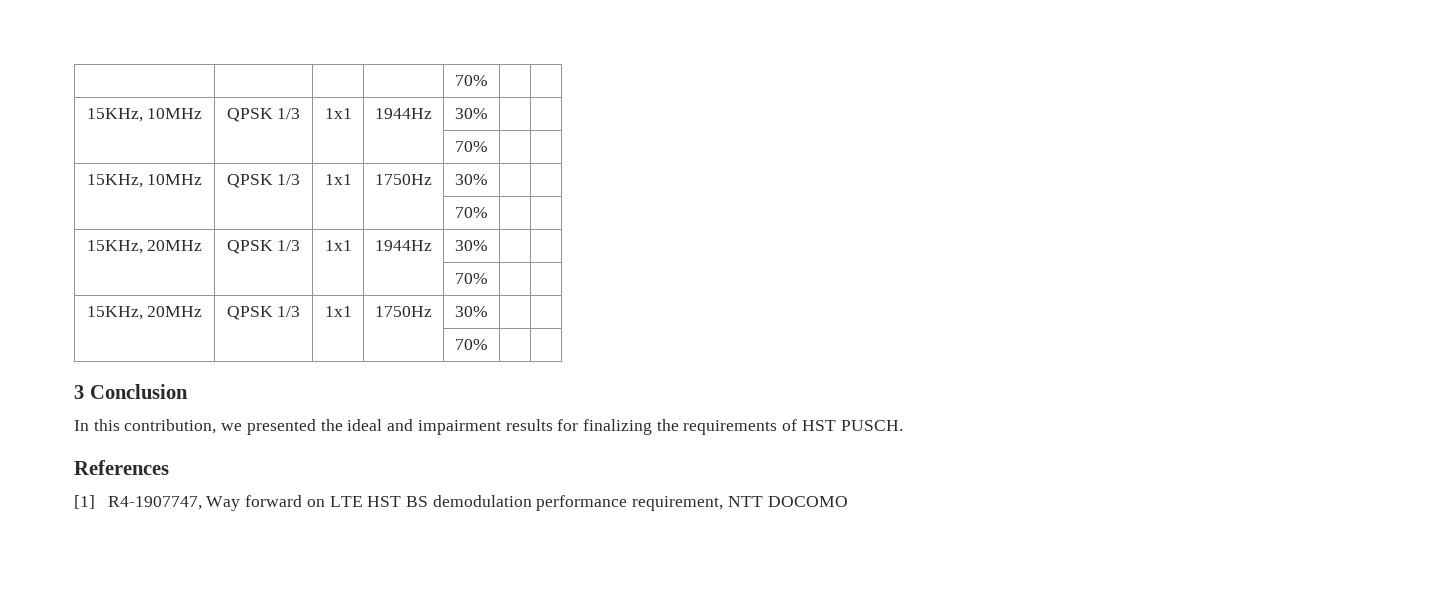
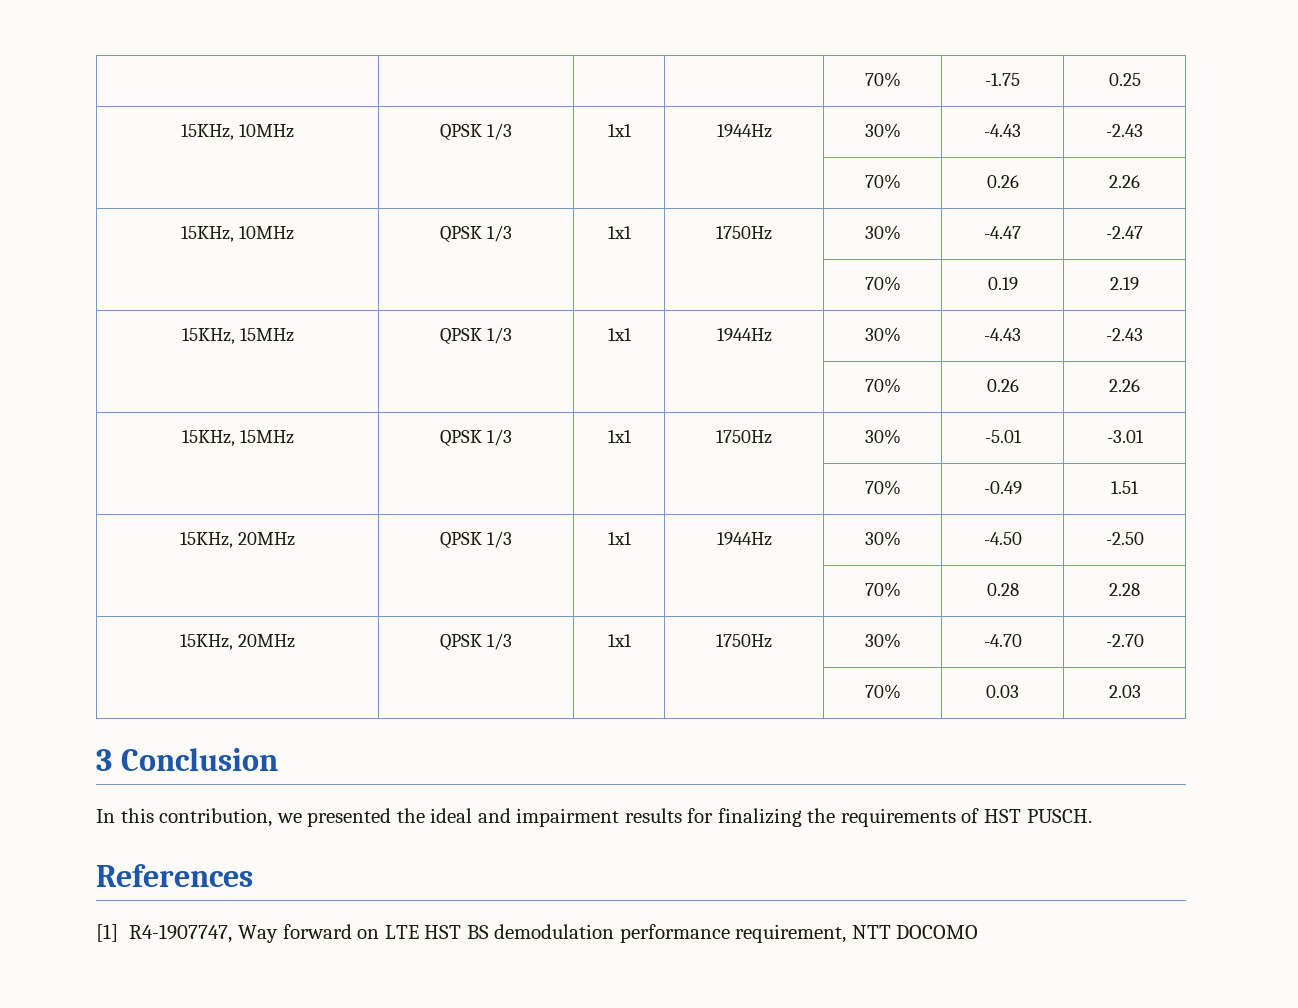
[455,75,488,86] | | | | 70% | | -> [864,72,901,87] [985,73,1020,86] [1108,73,1141,86] | | | | 70% | -1.75 | 0.25
[455,141,488,152] | // | | | | 70% | | -> [984,124,1021,137] [1106,124,1143,137] [864,174,901,189] [986,175,1019,188] [1109,175,1140,188] -4.43 | -2.43 // | | | | 70% | 0.26 | 2.26
[455,207,488,218] | // | | | | 70% | | -> [984,226,1021,239] [1106,226,1143,239] [864,276,901,291] [987,277,1018,290] [1110,277,1139,290] [181,328,294,344] [440,327,512,345] [607,328,632,341] [716,328,772,342] [864,327,901,342] [984,328,1021,341] [1106,328,1143,341] [864,378,901,393] [986,379,1019,392] [1109,379,1140,392] [181,430,294,446] [440,429,512,447] [607,430,632,443] [716,430,772,444] [864,429,901,444] [984,430,1022,443] [1106,430,1144,443] [864,480,901,495] [983,481,1022,494] [1111,481,1139,494] -4.47 | -2.47 // | | | | 70% | 0.19 | 2.19 // 15KHz, 15MHz | QPSK 1/3 | 1x1 | 1944Hz | 30% | -4.43 | -2.43 // | | | | 70% | 0.26 | 2.26 // 15KHz, 15MHz | QPSK 1/3 | 1x1 | 1750Hz | 30% | -5.01 | -3.01 // | | | | 70% | -0.49 | 1.51
[455,273,488,284] | // | | | | 70% | | -> [983,532,1022,545] [1105,532,1144,545] [864,582,901,597] [986,583,1019,596] [1109,583,1140,596] -4.50 | -2.50 // | | | | 70% | 0.28 | 2.28
[455,339,488,350] | // | | | | 70% | | -> [983,634,1022,647] [1105,634,1144,647] [864,684,901,699] [986,685,1019,698] [1108,685,1141,698] -4.70 | -2.70 // | | | | 70% | 0.03 | 2.03

